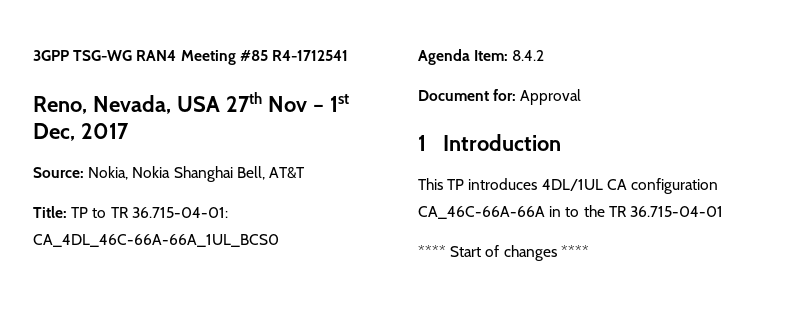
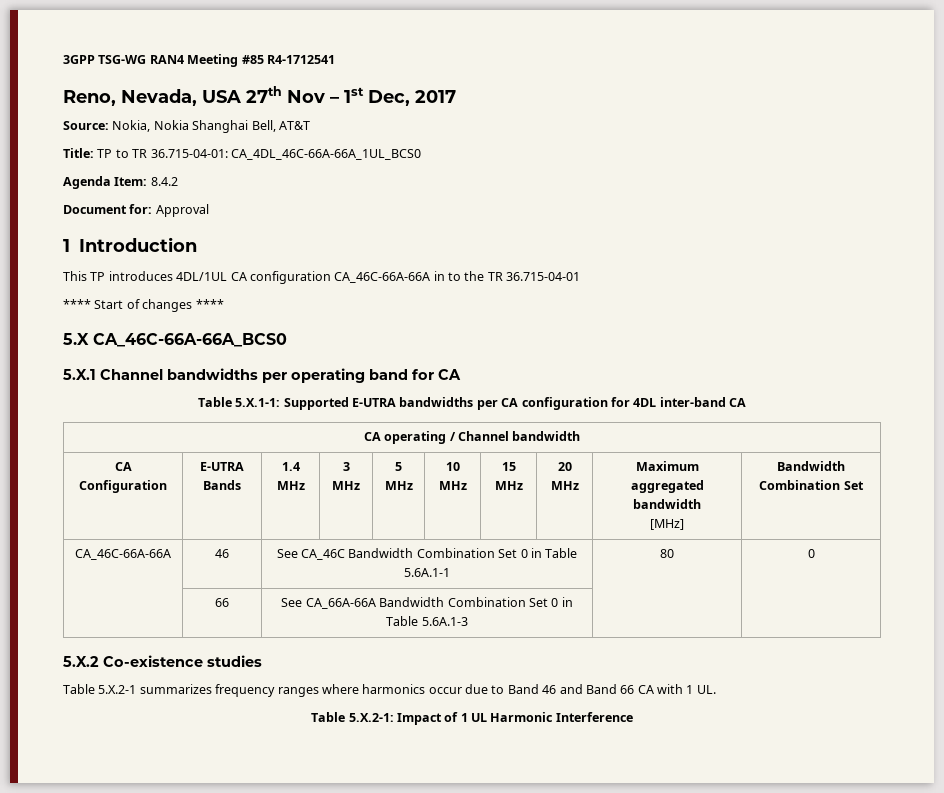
(589, 251) none -> [63,333,287,347] [63,368,461,383] [197,397,747,410] [363,431,581,444] [114,462,132,471] [79,480,167,493] [200,462,244,471] [203,480,241,490] [281,462,300,471] [276,481,305,490] [342,462,350,471] [332,481,360,490] [395,462,402,471] [384,481,413,490] [445,462,460,471] [438,481,467,490] [501,462,516,471] [494,481,523,490] [557,462,572,471] [550,481,579,490] [635,461,699,471] [630,480,704,493] [633,499,701,509] [650,519,684,530] [777,461,845,471] [759,480,864,490] [75,549,171,560] [215,549,229,558] [276,548,578,560] [404,568,450,577] [660,549,674,558] [807,549,815,558] [215,598,229,607] [281,597,573,609] [386,616,468,626] [63,655,262,667] [63,684,716,697] [311,712,633,725] // 5.X CA_46C-66A-66A_BCS0 // 5.X.1 Channel bandwidths per operating band for CA // Table 5.X.1-1: Supported E-UTRA bandwidths per CA configuration for 4DL inter-band CA // CA operating / Channel bandwidth // CA Configuration | E-UTRA Bands | 1.4 MHz | 3 MHz | 5 MHz | 10 MHz | 15 MHz | 20 MHz | Maximum aggregated bandwidth // [MHz] | Bandwidth Combination Set // CA_46C-66A-66A | 46 | See CA_46C Bandwidth Combination Set 0 in Table 5.6A.1-1 | 80 | 0 // | 66 | See CA_66A-66A Bandwidth Combination Set 0 in Table 5.6A.1-3 | | // 5.X.2 Co-existence studies // Table 5.X.2-1 summarizes frequency ranges where harmonics occur due to Band 46 and Band 66 CA with 1 UL. // Table 5.X.2-1: Impact of 1 UL Harmonic Interference

